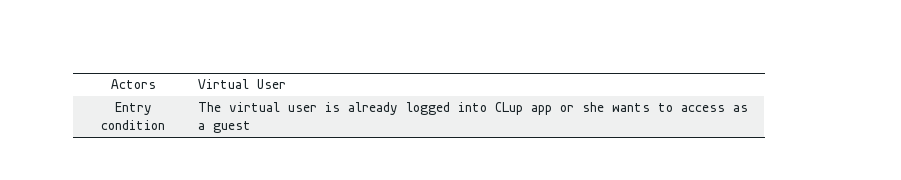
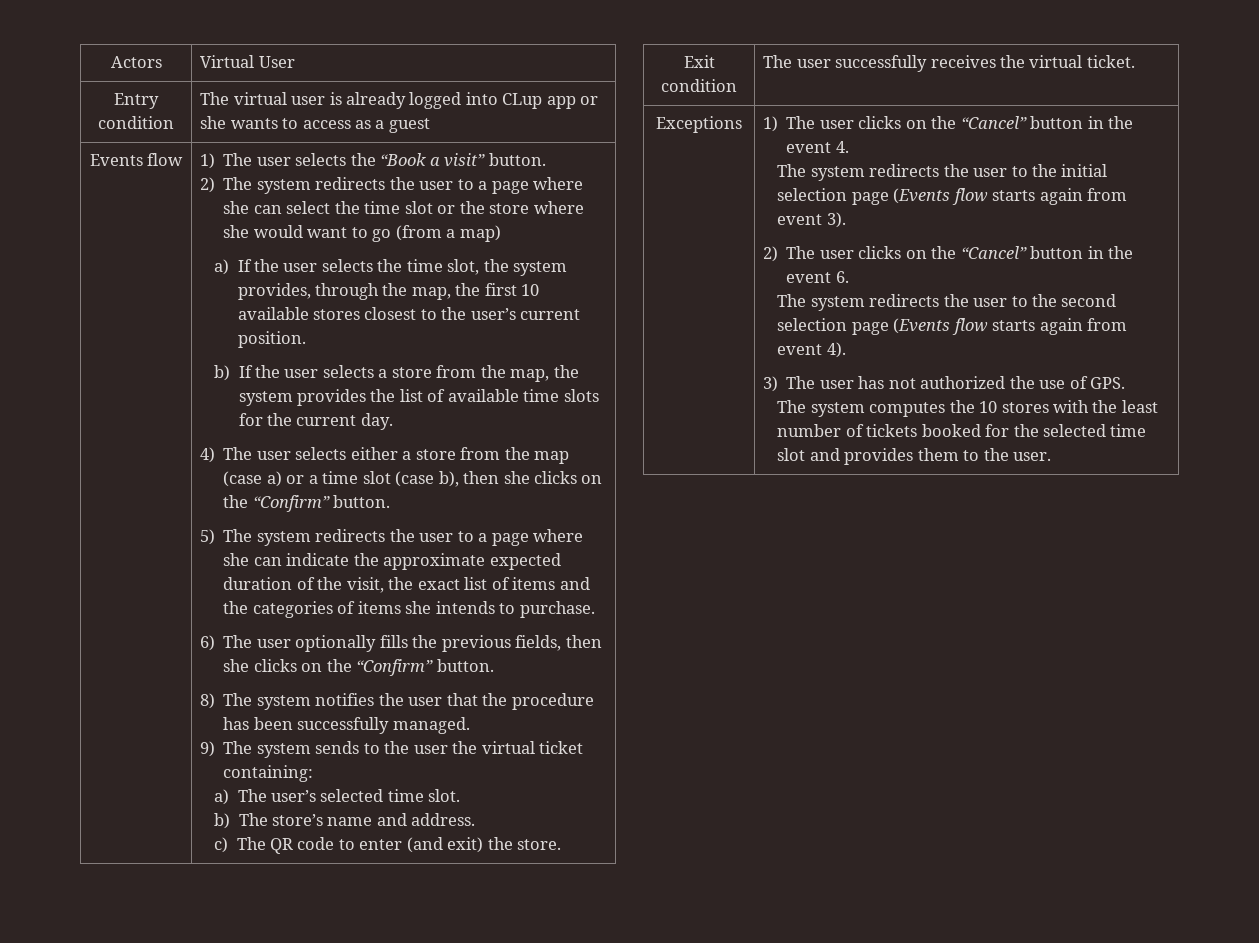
(252, 127) none -> [89,153,184,166] [200,153,546,169] [200,177,584,194] [223,201,584,214] [223,225,501,242] [214,259,568,276] [237,283,540,300] [237,307,581,320] [237,331,306,348] [214,365,579,382] [238,389,599,406] [238,413,393,430] [200,447,570,464] [223,471,603,487] [223,495,391,512] [200,529,584,546] [223,553,561,570] [223,577,590,593] [223,601,595,618] [200,635,602,652] [223,659,494,676] [200,693,594,710] [223,717,470,734] [200,741,584,758] [223,765,314,782] [214,789,461,805] [214,813,476,829] [214,837,562,854] [683,55,715,68] [661,79,737,92] [763,55,1135,72] [656,116,742,133] [763,116,1134,132] [786,141,849,153] [777,164,1108,181] [777,188,1128,205] [777,212,846,228] [763,246,1134,262] [786,271,849,283] [777,294,1117,311] [777,318,1128,335] [777,342,846,358] [763,376,1126,392] [777,400,1158,417] [777,424,1147,437] [777,448,1052,465] // Events flow | 1) The user selects the “Book a visit” button. // 2) The system redirects the user to a page where she can select the time slot or the store where she would want to go (from a map) // a) If the user selects the time slot, the system provides, through the map, the first 10 available stores closest to the user’s current position. // b) If the user selects a store from the map, the system provides the list of available time slots for the current day. // 4) The user selects either a store from the map (case a) or a time slot (case b), then she clicks on the “Confirm” button. // 5) The system redirects the user to a page where she can indicate the approximate expected duration of the visit, the exact list of items and the categories of items she intends to purchase. // 6) The user optionally fills the previous fields, then she clicks on the “Confirm” button. // 8) The system notifies the user that the procedure has been successfully managed. // 9) The system sends to the user the virtual ticket containing: // a) The user’s selected time slot. // b) The store’s name and address. // c) The QR code to enter (and exit) the store. // Exit condition | The user successfully receives the virtual ticket. // Exceptions | 1) The user clicks on the “Cancel” button in the event 4. // The system redirects the user to the initial selection page (Events flow starts again from event 3). // 2) The user clicks on the “Cancel” button in the event 6. // The system redirects the user to the second selection page (Events flow starts again from event 4). // 3) The user has not authorized the use of GPS. // The system computes the 10 stores with the least number of tickets booked for the selected time slot and provides them to the user.

